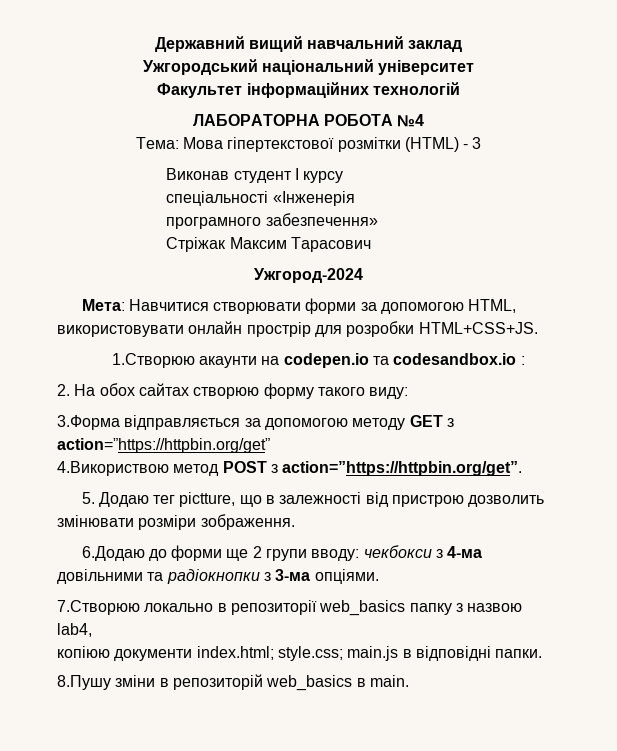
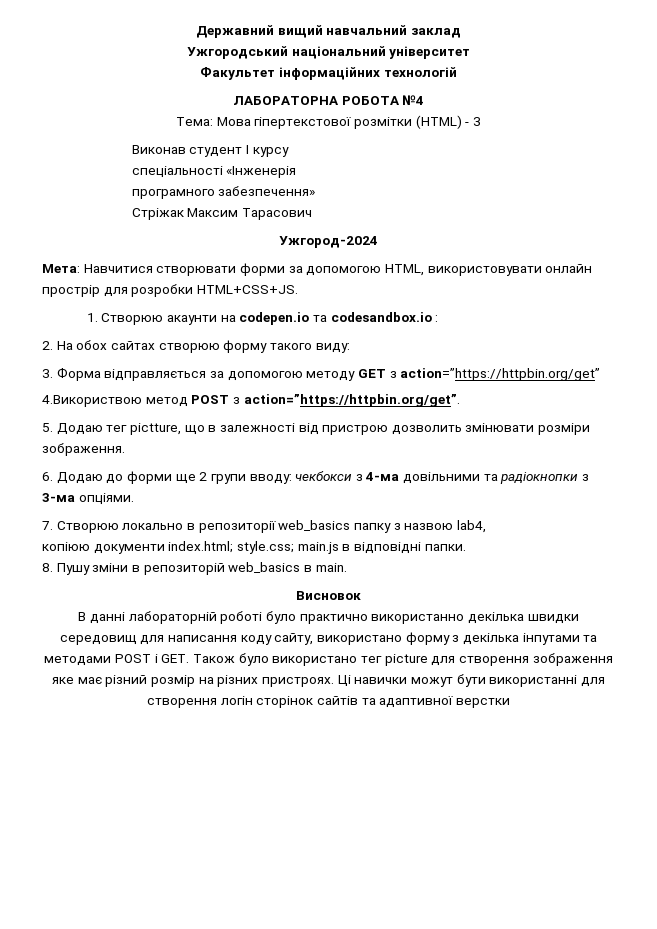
[111,353,195,368] 1.Створюю -> [86,313,164,325] 1. Створюю
[57,415,120,430] 3.Форма -> [42,368,101,381] 3. Форма
[81,546,145,561] 6.Додаю -> [42,472,103,484] 6. Додаю
[57,600,140,615] 7.Створюю -> [42,521,119,533] 7. Створюю
[57,675,111,690] 8.Пушу -> [42,563,90,575] 8. Пушу
(409, 681) none -> [296,591,361,600] [78,611,579,624] [59,632,598,645] [44,653,613,666] [52,674,605,687] [147,696,510,708] // Висновок // В данні лабораторній роботі було практично використанно декілька швидки середовищ для написання коду сайту, використано форму з декілька інпутами та методами POST і GET. Також було використано тег picture для створення зображення яке має різний розмір на різних пристроях. Ці навички можут бути використанні для створення логін сторінок сайтів та адаптивної верстки

